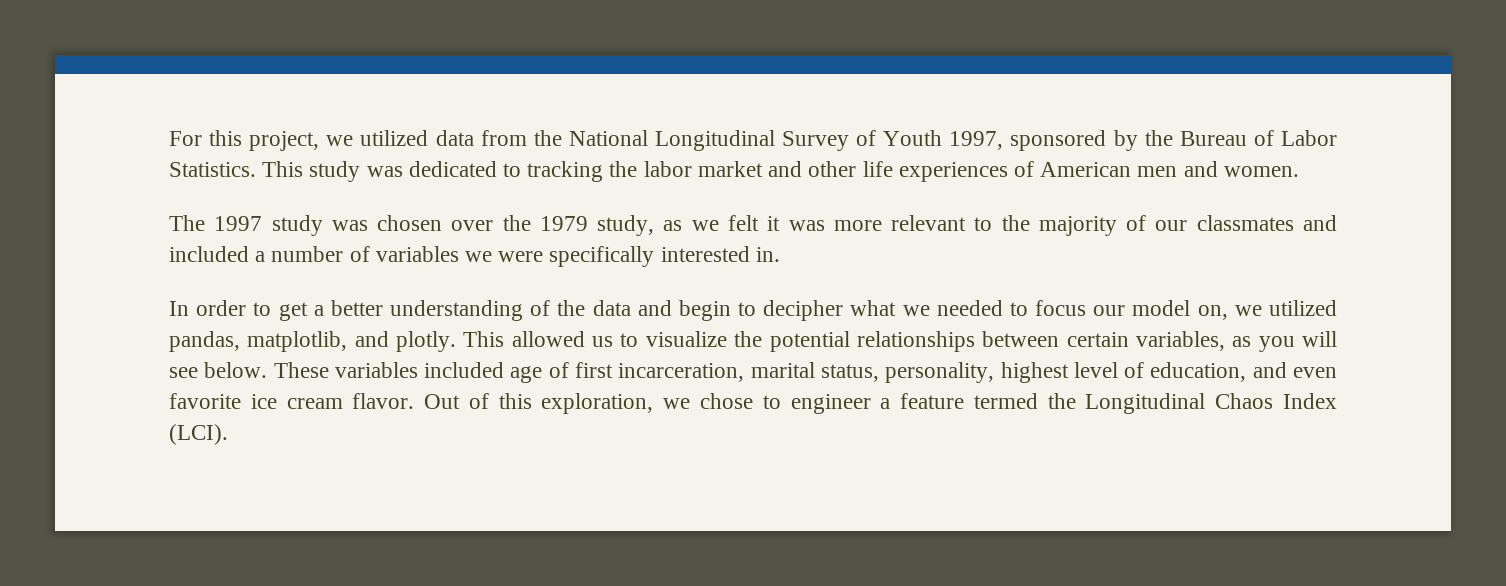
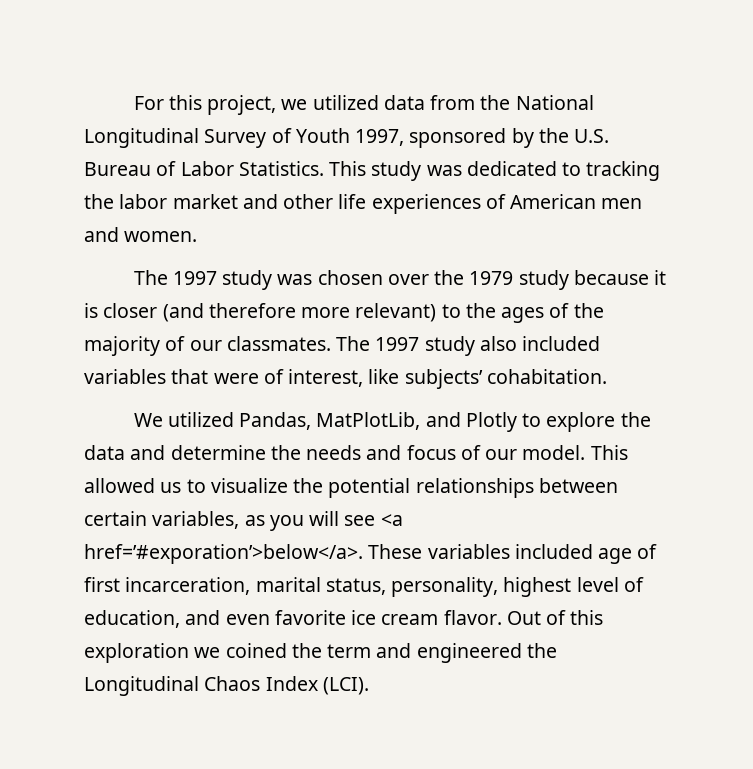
(1173, 138) none -> [574,129,610,143] U.S.
[597,215,1337,236] [169,246,780,267] [169,300,1337,321] [169,331,457,352] study, as we felt it was more relevant to the majority of our classmates and included a number of variables we were specifically interested in. // In order to get a better understanding of the data and begin to decipher what we needed to focus our model on, we utilized pandas, matplotlib, and plotly. -> [518,270,667,290] [84,303,604,323] [84,336,601,356] [84,369,607,389] [133,412,651,432] [84,445,586,460] study because it is closer (and therefore more relevant) to the ages of the majority of our classmates. The 1997 study also included variables that were of interest, like subjects’ cohabitation. // We utilized Pandas, MatPlotLib, and Plotly to explore the data and determine the needs and focus of our model.
[204,362,268,378] below. -> [380,514,403,526] [84,544,363,564] <a href=’#exporation’>below</a>.
[541,393,1038,414] exploration, we chose to engineer a feature termed -> [84,643,522,663] exploration we coined the term and engineered

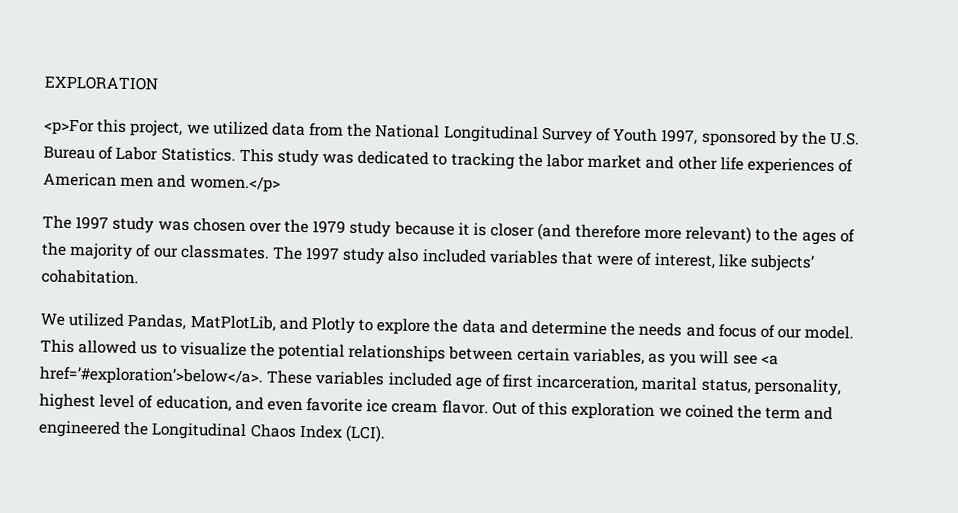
[133,96,164,110] For -> [44,75,159,91] [44,118,95,136] EXPLORATION // <p>For
[124,231,198,242] women. -> [189,175,281,193] women.</p>
[84,544,363,564] href=’#exporation’>below</a>. -> [39,366,264,387] href=’#exploration’>below</a>.

